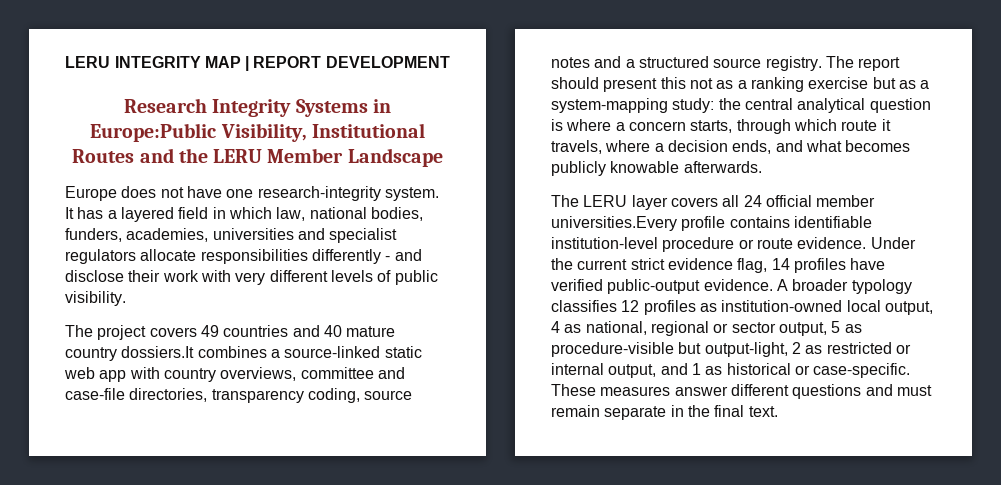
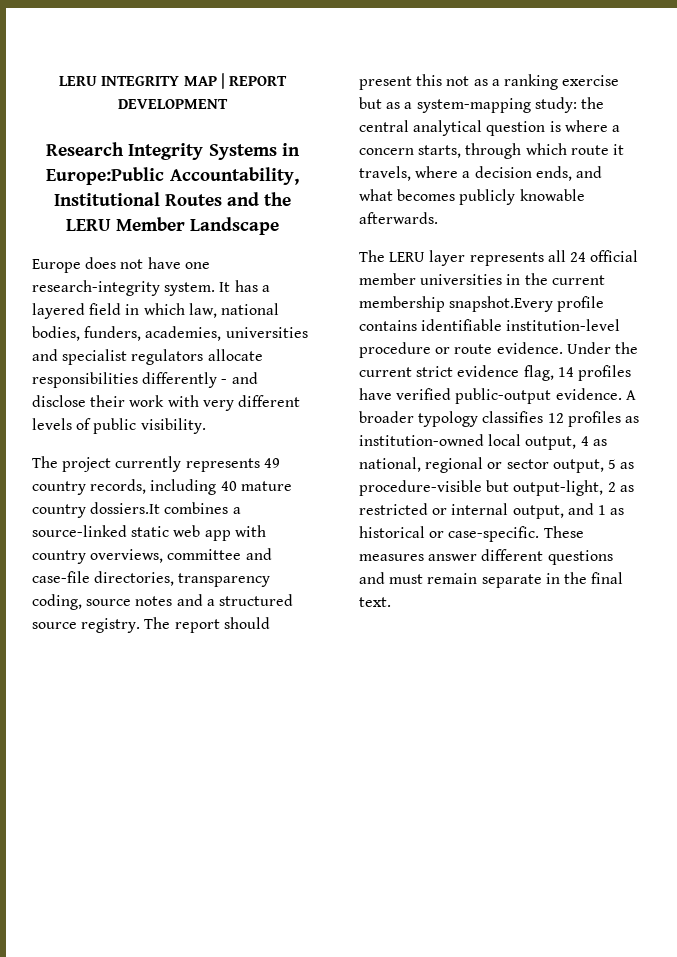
[220,123,307,142] Visibility, -> [169,167,299,185] Accountability,
[149,325,320,337] covers 49 countries and -> [115,456,280,472] [32,479,217,495] currently represents 49 country records, including
[670,197,718,207] covers -> [469,252,544,266] represents
[551,216,677,231] universities.Every -> [420,273,605,285] [359,296,554,312] universities in the current membership snapshot.Every

